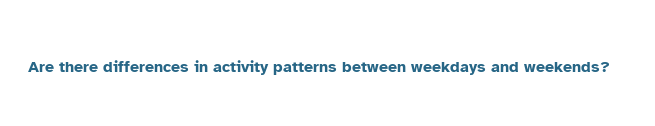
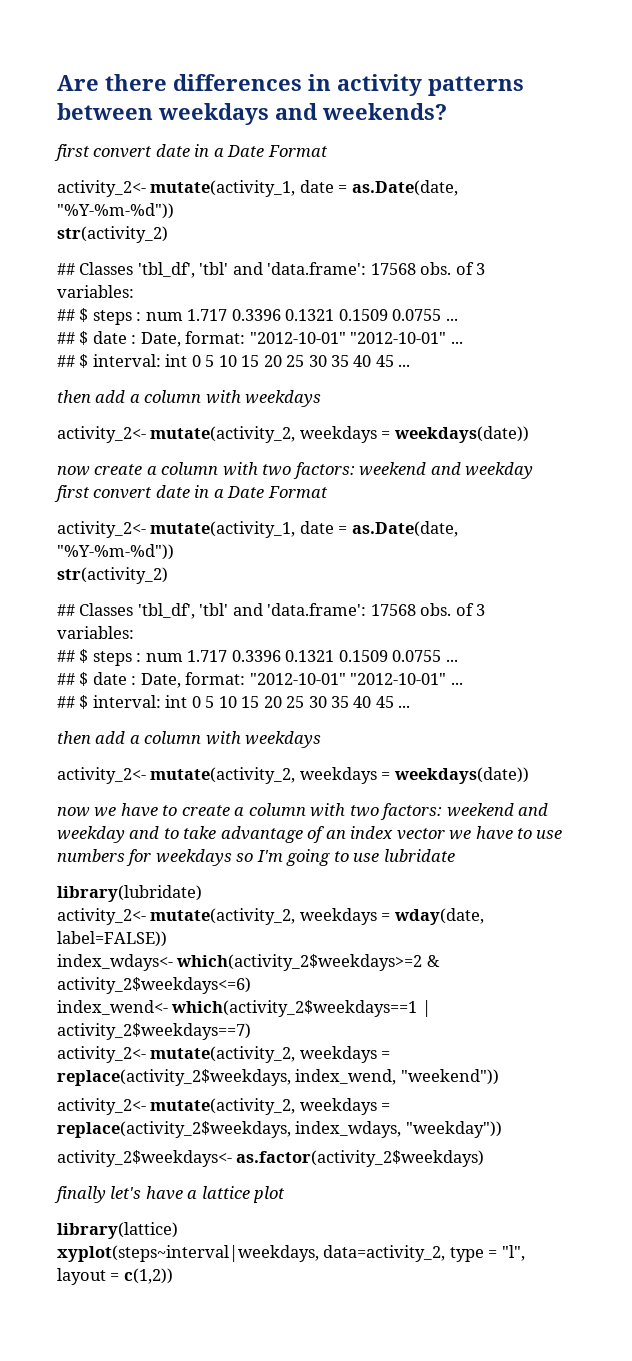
(610, 67) none -> [54,144,328,161] [57,180,458,197] [57,203,174,219] [57,226,168,243] [57,262,486,278] [57,285,134,298] [57,308,458,325] [57,331,463,347] [57,354,411,368] [57,390,322,407] [57,426,529,443] [57,462,534,479] [54,485,328,502] [57,521,458,538] [57,544,174,560] [57,567,168,584] [57,603,486,619] [57,626,134,639] [57,649,458,666] [57,672,463,688] [57,695,411,709] [57,731,322,748] [57,767,529,784] [57,803,549,820] [57,826,563,843] [57,849,455,866] [57,885,202,902] [57,908,484,925] [57,931,167,947] [57,954,440,971] [57,977,251,994] [57,1000,431,1017] [57,1023,251,1040] [57,1046,391,1063] [57,1069,499,1086] [57,1098,391,1115] [57,1121,502,1138] [57,1150,485,1167] [54,1186,286,1203] [57,1222,178,1239] [57,1245,525,1262] [57,1268,173,1285] // first convert date in a Date Format // activity_2<- mutate(activity_1, date = as.Date(date, "%Y-%m-%d")) // str(activity_2) // ## Classes 'tbl_df', 'tbl' and 'data.frame': 17568 obs. of 3 variables: // ## $ steps : num 1.717 0.3396 0.1321 0.1509 0.0755 ... // ## $ date : Date, format: "2012-10-01" "2012-10-01" ... // ## $ interval: int 0 5 10 15 20 25 30 35 40 45 ... // then add a column with weekdays // activity_2<- mutate(activity_2, weekdays = weekdays(date)) // now create a column with two factors: weekend and weekday first convert date in a Date Format // activity_2<- mutate(activity_1, date = as.Date(date, "%Y-%m-%d")) // str(activity_2) // ## Classes 'tbl_df', 'tbl' and 'data.frame': 17568 obs. of 3 variables: // ## $ steps : num 1.717 0.3396 0.1321 0.1509 0.0755 ... // ## $ date : Date, format: "2012-10-01" "2012-10-01" ... // ## $ interval: int 0 5 10 15 20 25 30 35 40 45 ... // then add a column with weekdays // activity_2<- mutate(activity_2, weekdays = weekdays(date)) // now we have to create a column with two factors: weekend and weekday and to take advantage of an index vector we have to use numbers for weekdays so I'm going to use lubridate // library(lubridate) // activity_2<- mutate(activity_2, weekdays = wday(date, label=FALSE)) // index_wdays<- which(activity_2$weekdays>=2 & activity_2$weekdays<=6) // index_wend<- which(activity_2$weekdays==1 | activity_2$weekdays==7) // activity_2<- mutate(activity_2, weekdays = replace(activity_2$weekdays, index_wend, "weekend")) // activity_2<- mutate(activity_2, weekdays = replace(activity_2$weekdays, index_wdays, "weekday")) // activity_2$weekdays<- as.factor(activity_2$weekdays) // finally let's have a lattice plot // library(lattice) // xyplot(steps~interval|weekdays, data=activity_2, type = "l", layout = c(1,2))

